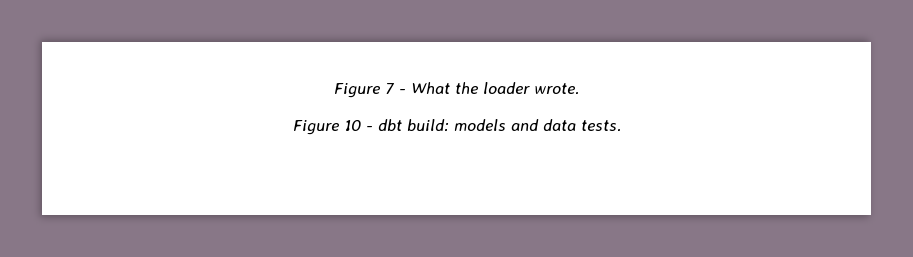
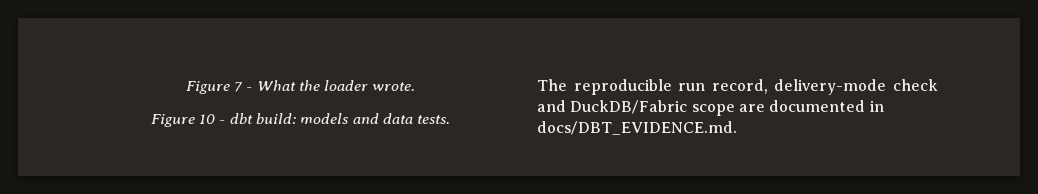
(621, 126) none -> [537,79,938,95] [537,100,884,116] [537,121,737,135] // The reproducible run record, delivery-mode check and DuckDB/Fabric scope are documented in docs/DBT_EVIDENCE.md.

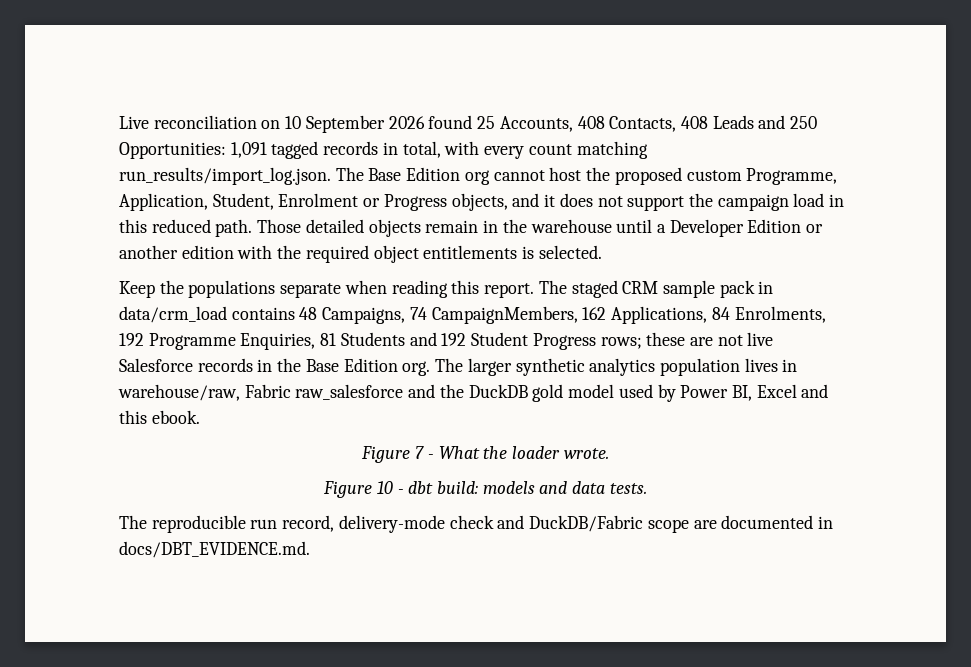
(185, 87) none -> [119,115,818,133] [119,141,648,159] [119,167,838,185] [119,193,845,211] [119,219,824,237] [119,245,602,263] [119,280,774,298] [119,306,826,324] [119,332,774,350] [119,358,798,376] [118,384,829,402] [119,410,200,424] Live reconciliation on 10 September 2026 found 25 Accounts, 408 Contacts, 408 Leads and 250 Opportunities: 1,091 tagged records in total, with every count matching run_results/import_log.json. The Base Edition org cannot host the proposed custom Programme, Application, Student, Enrolment or Progress objects, and it does not support the campaign load in this reduced path. Those detailed objects remain in the warehouse until a Developer Edition or another edition with the required object entitlements is selected. // Keep the populations separate when reading this report. The staged CRM sample pack in data/crm_load contains 48 Campaigns, 74 CampaignMembers, 162 Applications, 84 Enrolments, 192 Programme Enquiries, 81 Students and 192 Student Progress rows; these are not live Salesforce records in the Base Edition org. The larger synthetic analytics population lives in warehouse/raw, Fabric raw_salesforce and the DuckDB gold model used by Power BI, Excel and this ebook. //

